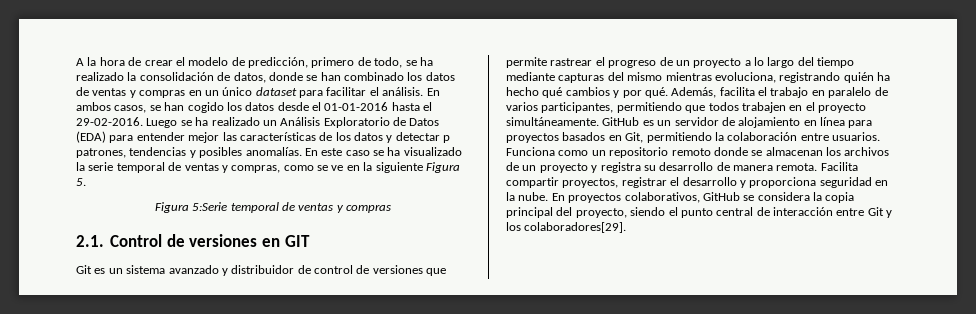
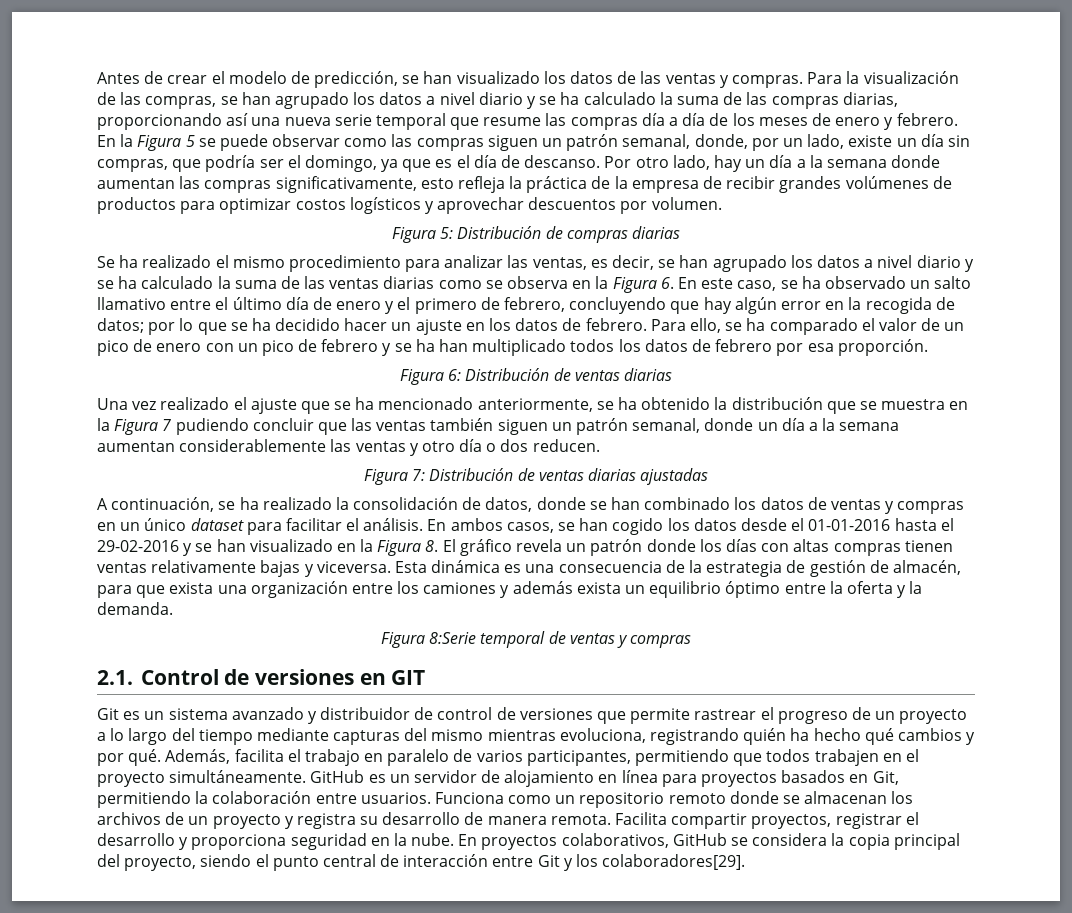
[76,57,125,66] A la hora -> [97,72,140,84] Antes
[311,57,403,68] primero de todo, -> [402,71,959,88] [97,92,898,109] [97,113,958,130] [97,134,970,151] [97,155,941,172] [97,176,952,193] [97,197,722,214] [392,226,680,243] [97,255,974,272] [97,276,972,293] [97,297,955,314] [97,318,965,335] [97,339,928,356] [400,368,672,385] [97,397,969,414] [97,418,900,435] [97,439,600,456] [363,468,709,485] [97,497,215,512] se han visualizado los datos de las ventas y compras. Para la visualización de las compras, se han agrupado los datos a nivel diario y se ha calculado la suma de las compras diarias, proporcionando así una nueva serie temporal que resume las compras día a día de los meses de enero y febrero. En la Figura 5 se puede observar como las compras siguen un patrón semanal, donde, por un lado, existe un día sin compras, que podría ser el domingo, ya que es el día de descanso. Por otro lado, hay un día a la semana donde aumentan las compras significativamente, esto refleja la práctica de la empresa de recibir grandes volúmenes de productos para optimizar costos logísticos y aprovechar descuentos por volumen. // Figura 5: Distribución de compras diarias // Se ha realizado el mismo procedimiento para analizar las ventas, es decir, se han agrupado los datos a nivel diario y se ha calculado la suma de las ventas diarias como se observa en la Figura 6. En este caso, se ha observado un salto llamativo entre el último día de enero y el primero de febrero, concluyendo que hay algún error en la recogida de datos; por lo que se ha decidido hacer un ajuste en los datos de febrero. Para ello, se ha comparado el valor de un pico de enero con un pico de febrero y se ha han multiplicado todos los datos de febrero por esa proporción. // Figura 6: Distribución de ventas diarias // Una vez realizado el ajuste que se ha mencionado anteriormente, se ha obtenido la distribución que se muestra en la Figura 7 pudiendo concluir que las ventas también siguen un patrón semanal, donde un día a la semana aumentan considerablemente las ventas y otro día o dos reducen. // Figura 7: Distribución de ventas diarias ajustadas // A continuación,
[76,117,440,128] [76,131,451,143] [76,147,462,158] [76,162,460,173] [76,178,86,186] [154,202,228,213] 29-02-2016. Luego se ha realizado un Análisis Exploratorio de Datos (EDA) para entender mejor las características de los datos y detectar p patrones, tendencias y posibles anomalías. En este caso se ha visualizado la serie temporal de ventas y compras, como se ve en la siguiente Figura 5. // Figura 5:Serie -> [97,539,953,556] [97,560,961,577] [97,581,923,598] [97,602,173,615] [380,632,477,648] 29-02-2016 y se han visualizado en la Figura 8. El gráfico revela un patrón donde los días con altas compras tienen ventas relativamente bajas y viceversa. Esta dinámica es una consecuencia de la estrategia de gestión de almacén, para que exista una organización entre los camiones y además exista un equilibrio óptimo entre la oferta y la demanda. // Figura 8:Serie

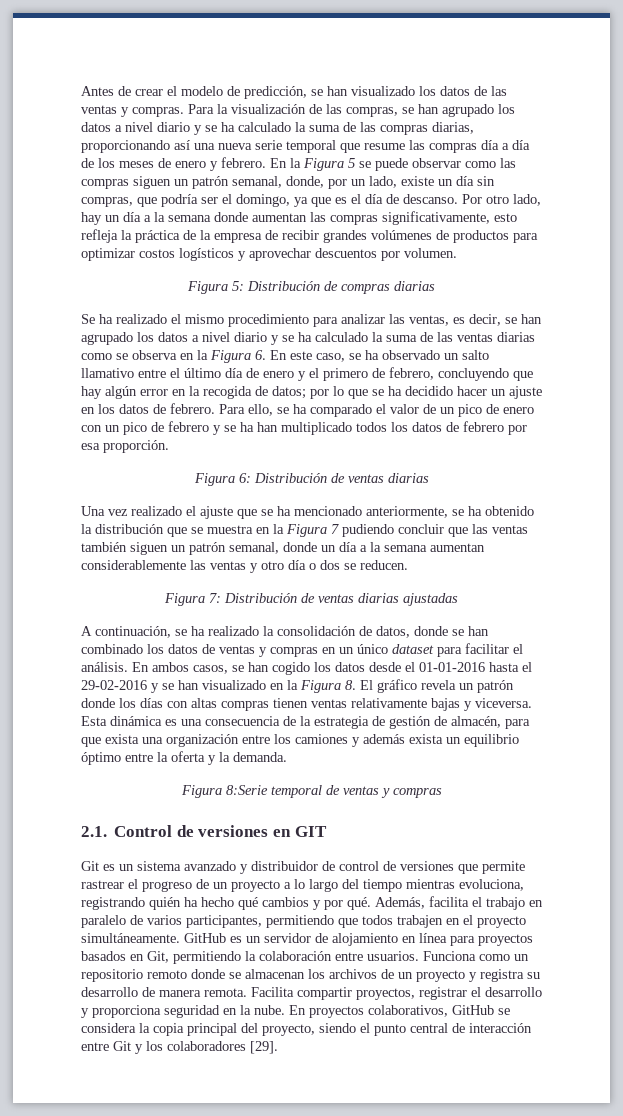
(529, 445) none -> [344,563,356,570] se
[256,728,484,745] mediante capturas del mismo -> (402, 885) none
[602,854,746,870] colaboradores[29]. -> [167,1041,278,1054] colaboradores [29].

